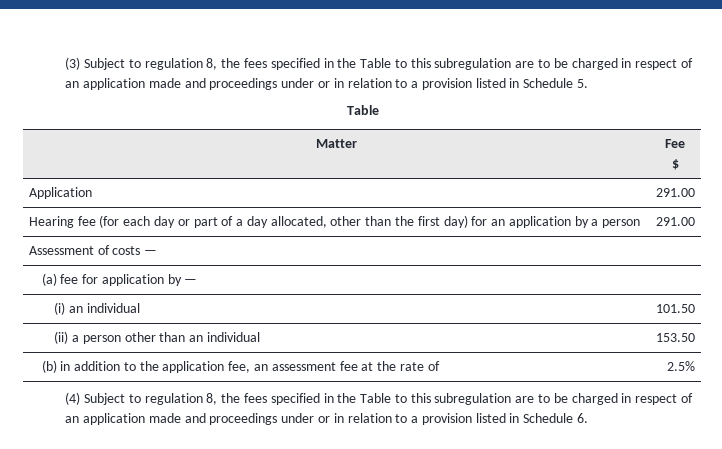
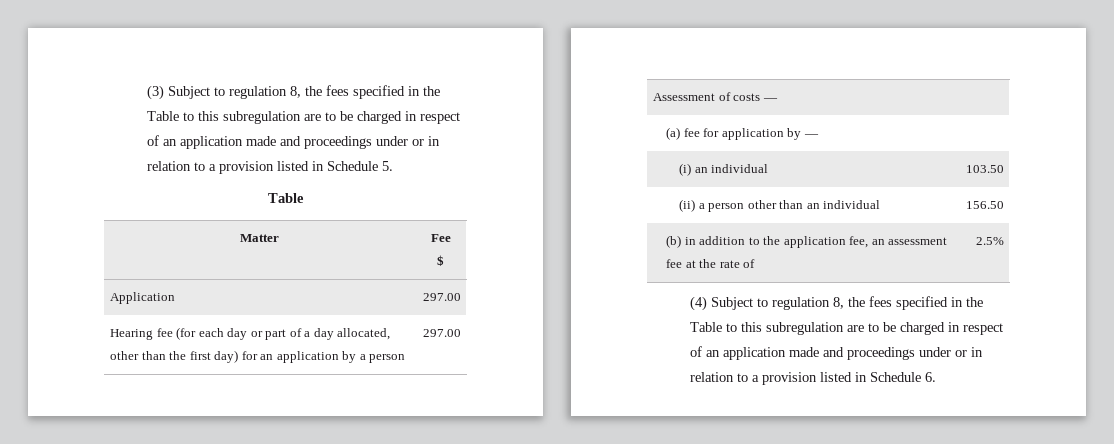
[656,188,696,197] 291.00 -> [422,293,461,301] 297.00
[656,217,696,226] 291.00 -> [422,329,461,337] 297.00
[656,304,696,313] 101.50 -> [965,165,1004,173] 103.50
[656,333,696,342] 153.50 -> [965,201,1004,209] 156.50

